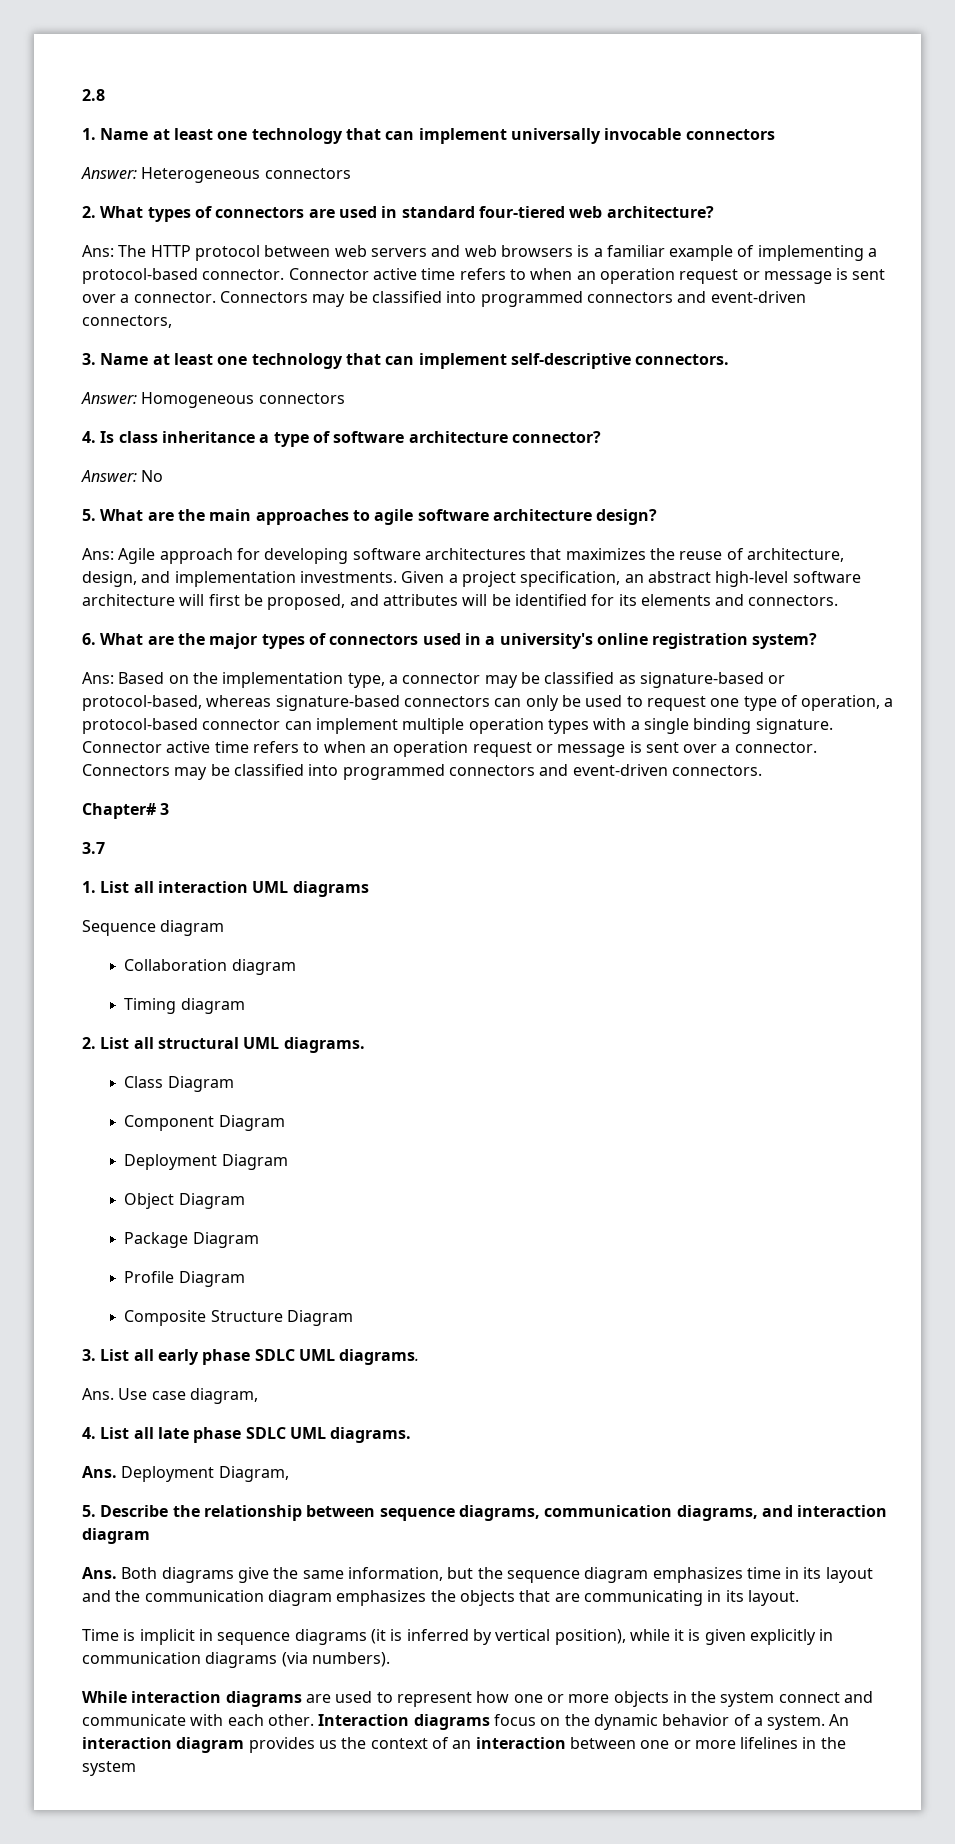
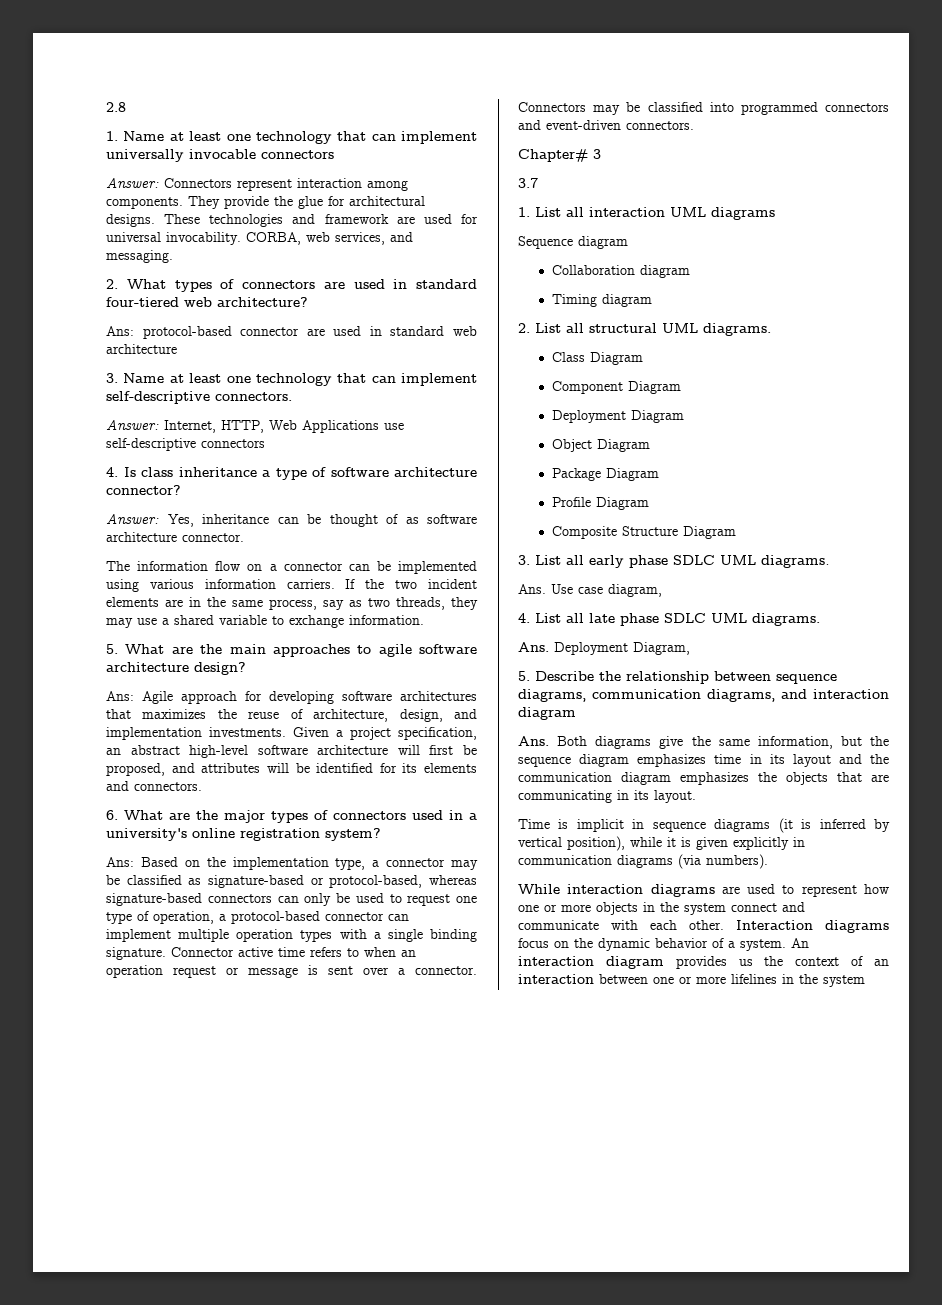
[141,167,351,183] Heterogeneous connectors -> [164,178,408,191] [106,196,425,209] [106,214,479,227] [106,232,413,245] [106,250,173,263] Connectors represent interaction among components. They provide the glue for architectural designs. These technologies and framework are used for universal invocability. CORBA, web services, and messaging.
[118,245,878,261] [82,268,886,284] [82,291,806,307] [82,315,172,328] The HTTP protocol between web servers and web browsers is a familiar example of implementing a protocol-based connector. Connector active time refers to when an operation request or message is sent over a connector. Connectors may be classified into programmed connectors and event-driven connectors, -> [142,326,477,339] [106,344,177,354] protocol-based connector are used in standard web architecture
[141,392,255,408] Homogeneous -> [164,420,404,433] [106,438,196,451] Internet, HTTP, Web Applications use self-descriptive
[141,470,164,482] No -> [167,514,477,527] [106,532,244,542] [106,561,477,574] [106,579,477,592] [106,597,478,610] [106,615,424,628] Yes, inheritance can be thought of as software architecture connector. // The information flow on a connector can be implemented using various information carriers. If the two incident elements are in the same process, say as two threads, they may use a shared variable to exchange information.

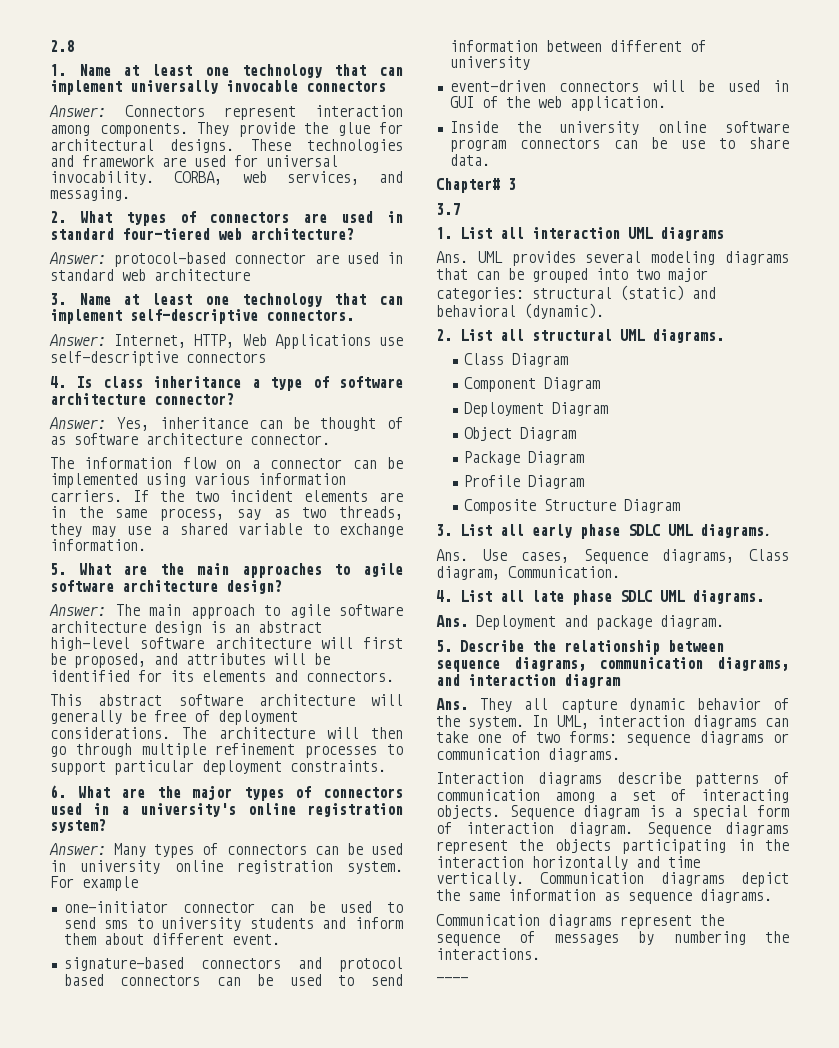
[106,326,134,336] Ans: -> [49,252,106,264] Answer:
[106,691,477,704] [106,709,477,722] [106,727,477,740] Ans: Agile approach for developing software architectures that maximizes the reuse of architecture, design, and implementation investments. Given a project specification, -> [49,604,403,619] [50,621,226,635] Answer: The main approach to agile software architecture design is
(202, 786) none -> [50,694,403,706] [50,710,298,725] [50,727,403,739] [50,743,404,758] [50,760,386,775] // This abstract software architecture will generally be free of deployment considerations. The architecture will then go through multiple refinement processes to support particular deployment constraints.
[106,857,478,870] [106,875,477,888] [106,893,477,906] [106,911,409,924] [106,929,478,942] [106,947,416,960] [106,965,477,978] [518,102,889,115] [518,120,694,130] Ans: Based on the implementation type, a connector may be classified as signature-based or protocol-based, whereas signature-based connectors can only be used to request one type of operation, a protocol-based connector can implement multiple operation types with a single binding signature. Connector active time refers to when an operation request or message is sent over a connector. Connectors may be classified into programmed connectors and event-driven connectors. -> [49,843,404,858] [50,860,403,874] [50,876,138,891] [63,901,404,913] [63,917,403,931] [63,933,280,945] [63,957,403,972] [63,974,403,986] [449,40,706,52] [449,56,530,70] [449,80,789,92] [449,96,666,111] [449,121,789,135] [449,137,789,152] [449,154,490,166] Answer: Many types of connectors can be used in university online registration system. For example // one-initiator connector can be used to send sms to university students and inform them about different event. // signature-based connectors and protocol based connectors can be used to send information between different of university // event-driven connectors will be used in GUI of the web application. // Inside the university online software program connectors can be use to share data.
[518,236,628,249] [551,265,690,278] [551,294,652,307] Sequence diagram // Collaboration diagram // Timing diagram -> [436,251,789,266] [436,268,708,283] [436,285,716,301] [436,303,604,319] Ans. UML provides several modeling diagrams that can be grouped into two major categories: structural (static) and behavioral (dynamic).
[578,587,603,594] case -> [521,549,789,564] cases, Sequence diagrams, Class
(662, 590) none -> [508,566,620,578] Communication.
[633,642,690,655] Diagram, -> [564,615,724,630] and package diagram.
[557,736,889,749] [518,754,889,767] [518,772,889,785] [518,790,696,803] [518,818,890,833] [518,836,805,851] [518,854,768,869] [518,884,889,897] [518,902,805,915] [518,920,889,933] [518,938,809,951] [518,956,889,969] [518,974,865,987] Both diagrams give the same information, but the sequence diagram emphasizes time in its layout and the communication diagram emphasizes the objects that are communicating in its layout. // Time is implicit in sequence diagrams (it is inferred by vertical position), while it is given explicitly in communication diagrams (via numbers). // While interaction diagrams are used to represent how one or more objects in the system connect and communicate with each other. Interaction diagrams focus on the dynamic behavior of a system. An interaction diagram provides us the context of an interaction between one or more lifelines in the system -> [480,698,789,713] [436,715,789,729] [436,731,789,746] [436,748,620,762] [436,772,789,787] [436,789,789,803] [436,805,789,820] [436,822,789,837] [436,839,789,854] [436,856,700,870] [436,872,789,887] [436,889,772,904] [436,914,724,929] [436,931,789,946] [436,948,540,960] [436,977,468,983] They all capture dynamic behavior of the system. In UML, interaction diagrams can take one of two forms: sequence diagrams or communication diagrams. // Interaction diagrams describe patterns of communication among a set of interacting objects. Sequence diagram is a special form of interaction diagram. Sequence diagrams represent the objects participating in the interaction horizontally and time vertically. Communication diagrams depict the same information as sequence diagrams. // Communication diagrams represent the sequence of messages by numbering the interactions. // ----

